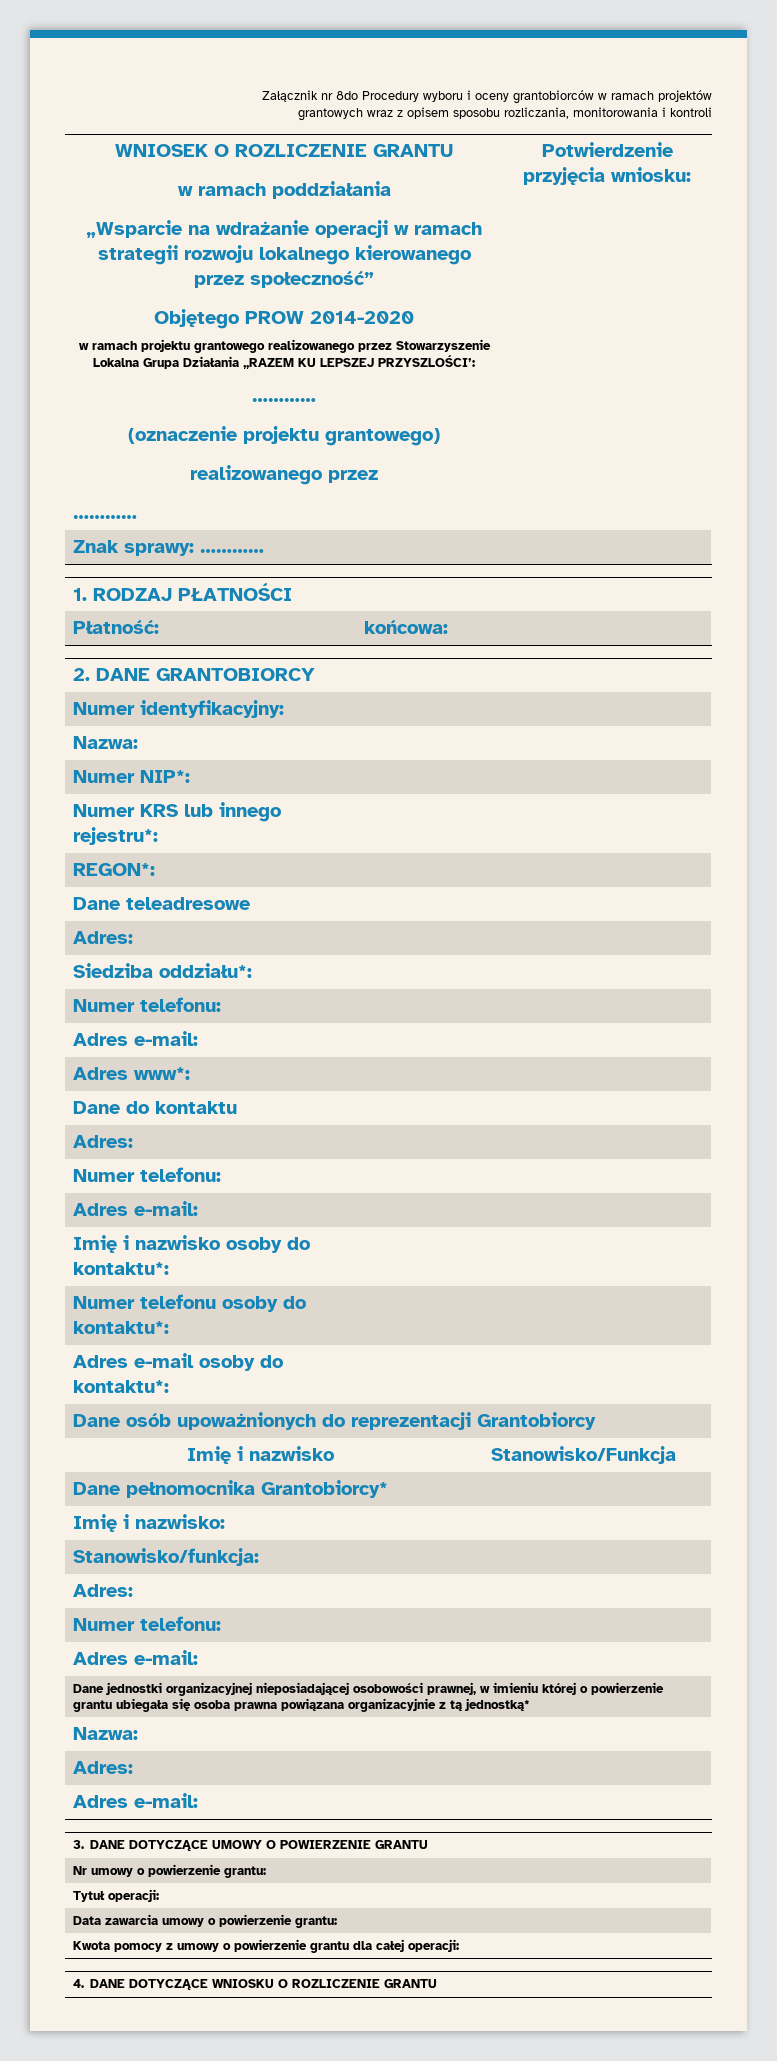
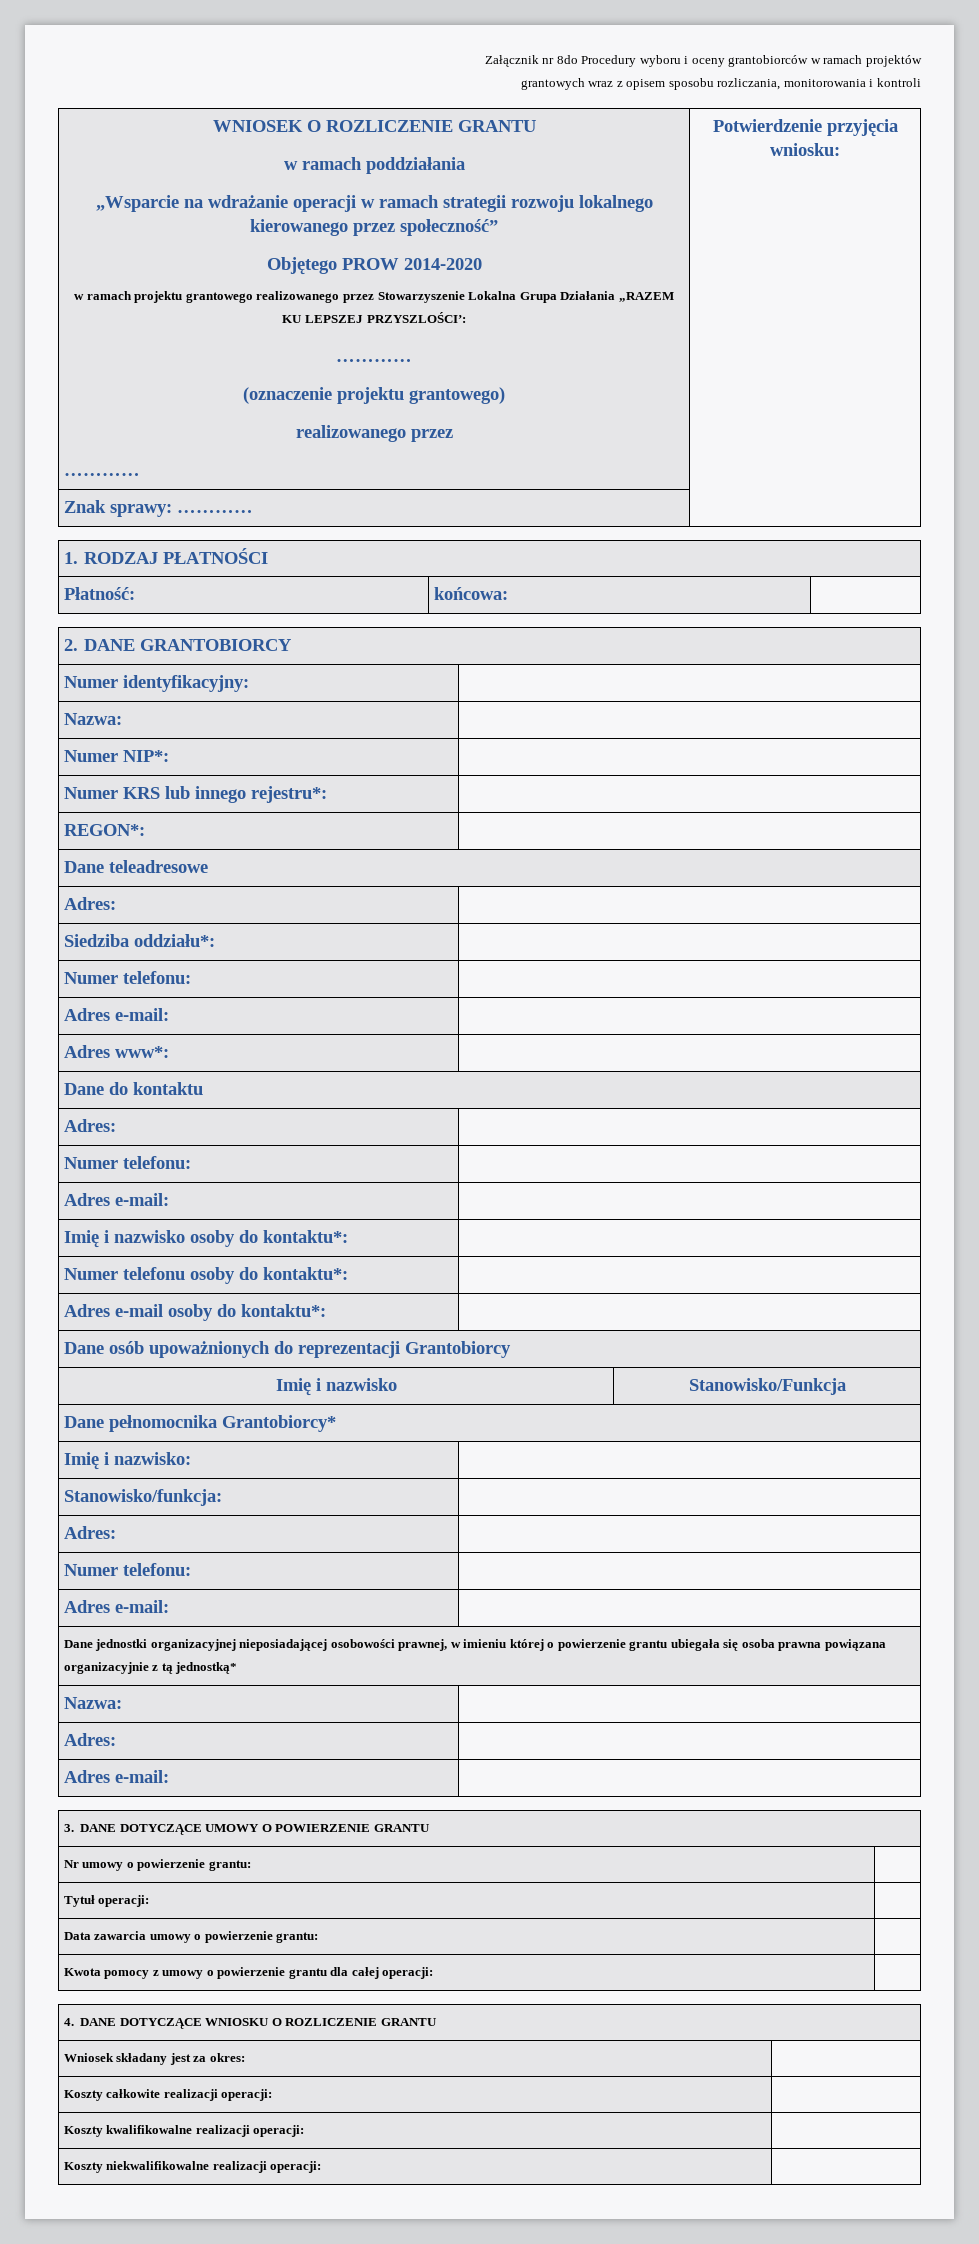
(438, 1983) none -> [63,2053,245,2065] [63,2089,273,2101] [63,2125,305,2137] [63,2161,322,2173] // Wniosek składany jest za okres: | // Koszty całkowite realizacji operacji: | // Koszty kwalifikowalne realizacji operacji: | // Koszty niekwalifikowalne realizacji operacji: |

